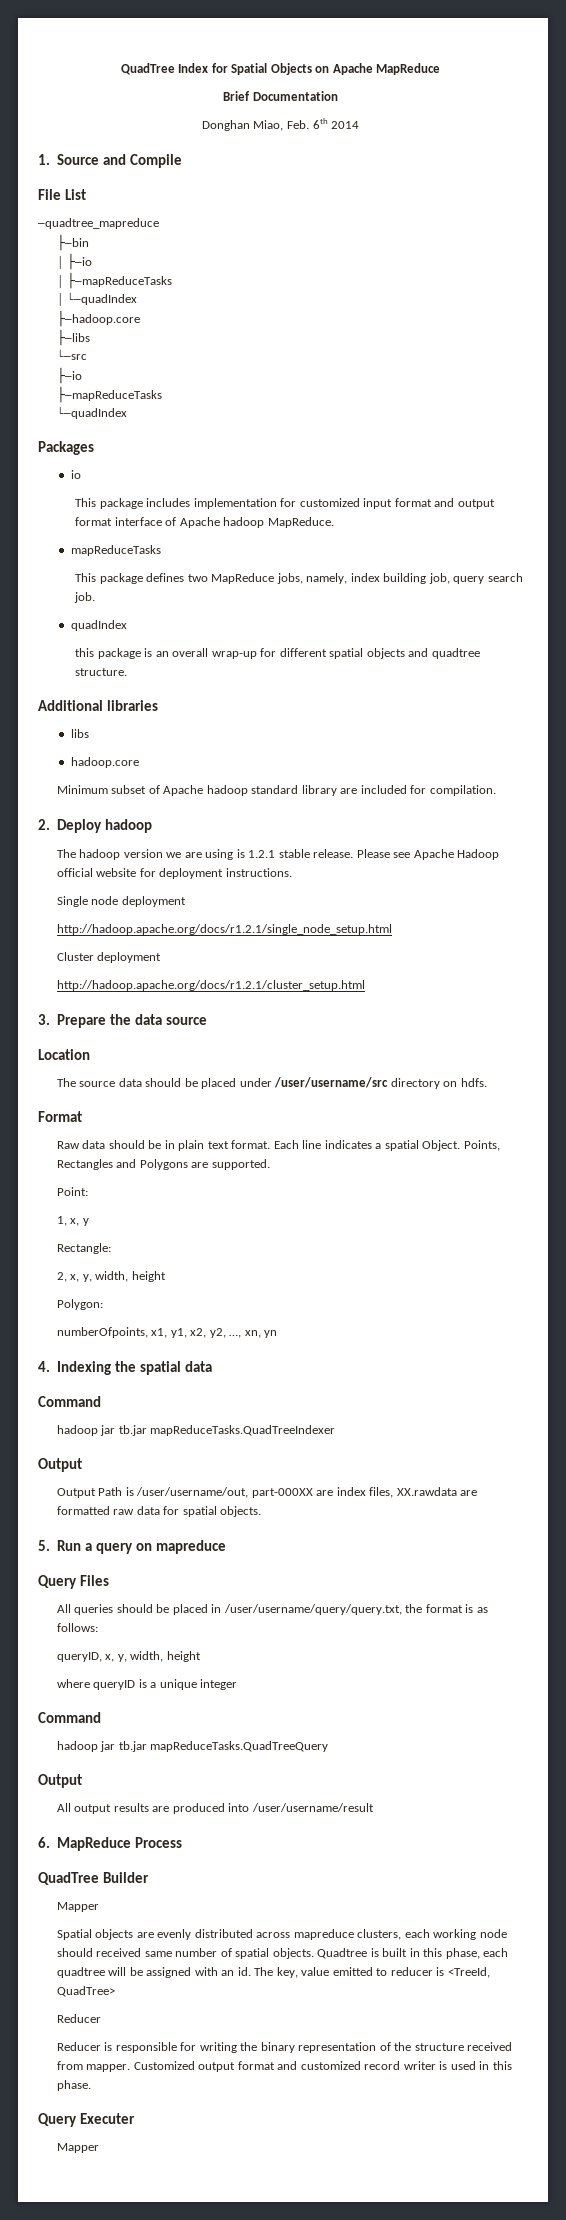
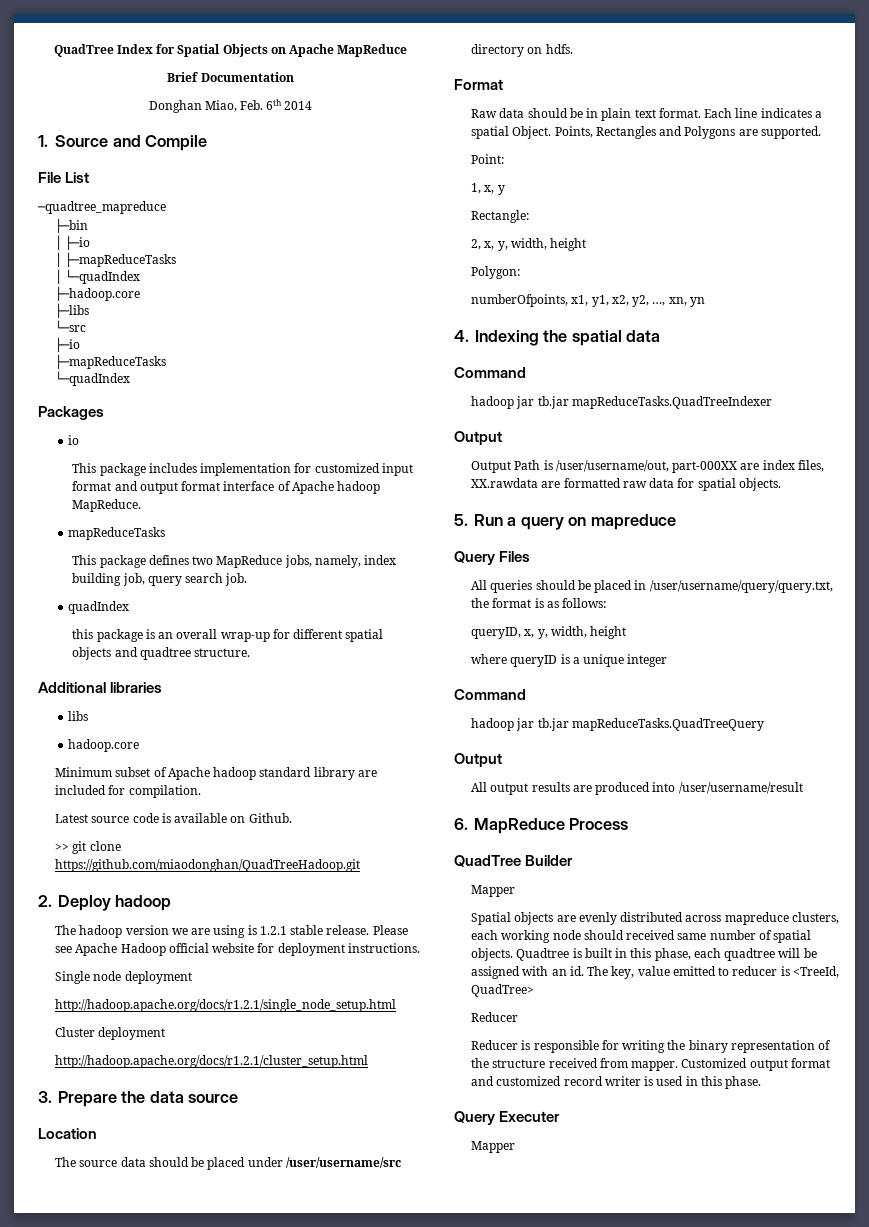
(496, 790) none -> [55,813,292,823] [55,841,121,854] [55,859,361,872] // Latest source code is available on Github. // >> git clone https://github.com/miaodonghan/QuadTreeHadoop.git

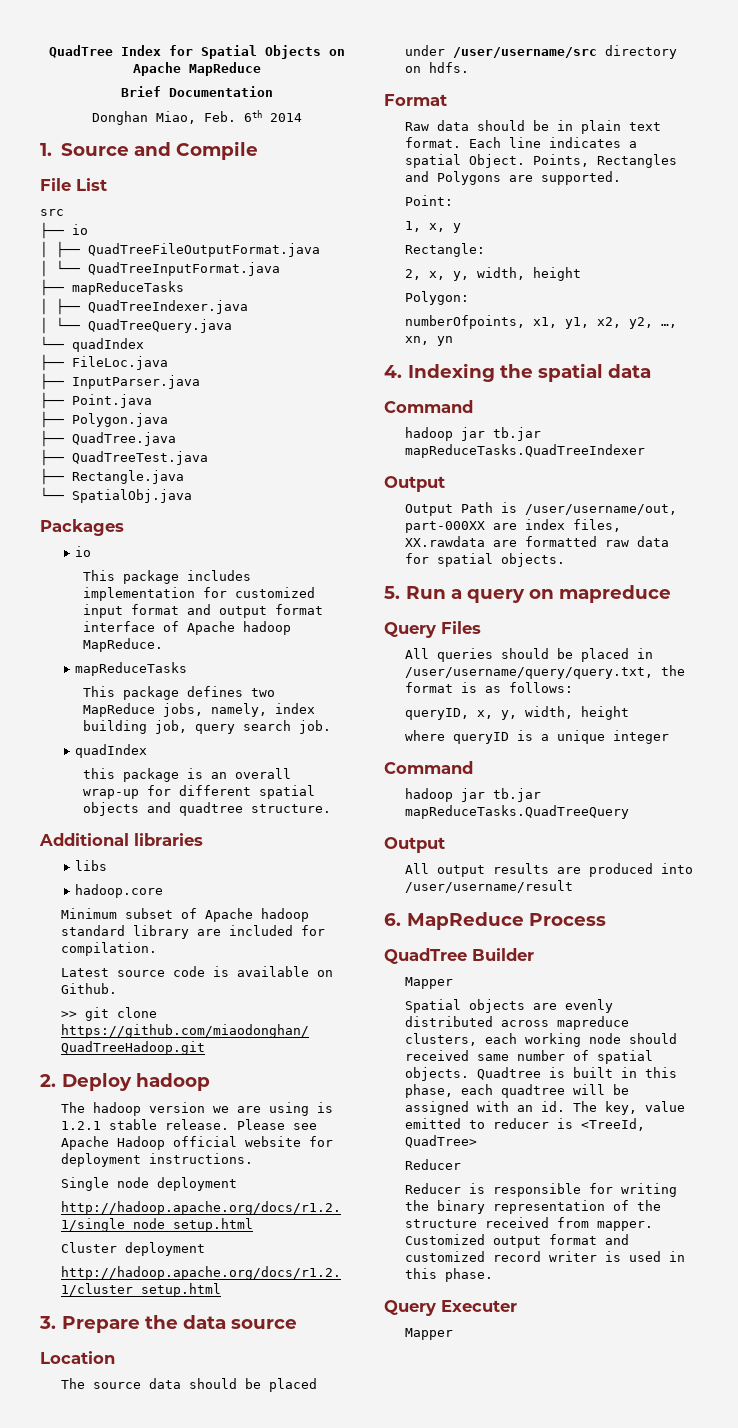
[37,201,166,214] [55,218,89,233] [55,235,91,250] [55,252,177,267] [55,269,141,284] [55,286,141,301] [55,303,90,318] [55,320,87,332] [55,337,81,352] [55,354,167,369] [55,371,131,386] ─quadtree_mapreduce // ├─bin // │ ├─io // │ ├─mapReduceTasks // │ └─quadIndex // ├─hadoop.core // ├─libs // └─src // ├─io // ├─mapReduceTasks // └─quadIndex -> [40,209,64,216] [40,222,88,239] [40,241,320,258] [40,260,280,277] [40,279,184,296] [40,298,248,315] [40,317,232,334] [40,336,144,352] [40,354,168,371] [40,373,200,390] [40,392,152,409] [40,411,168,428] [40,430,176,447] [40,449,208,466] [40,468,184,485] [40,487,192,503] src // ├── io // │ ├── QuadTreeFileOutputFormat.java // │ └── QuadTreeInputFormat.java // ├── mapReduceTasks // │ ├── QuadTreeIndexer.java // │ └── QuadTreeQuery.java // └── quadIndex // ├── FileLoc.java // ├── InputParser.java // ├── Point.java // ├── Polygon.java // ├── QuadTree.java // ├── QuadTreeTest.java // ├── Rectangle.java // └── SpatialObj.java

